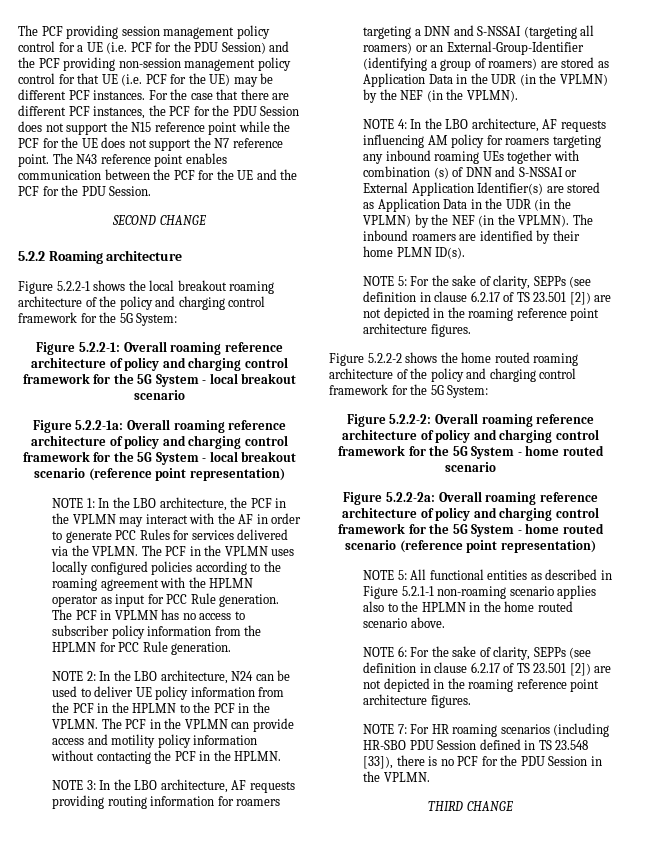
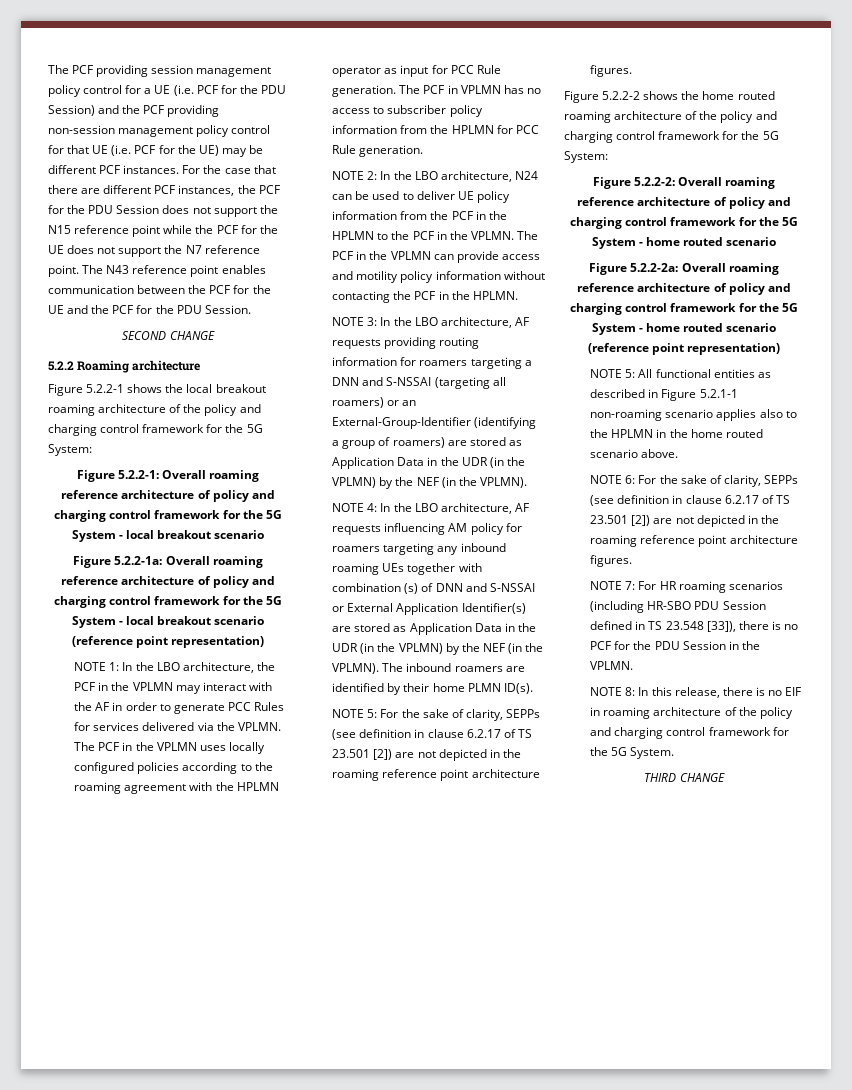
(430, 777) none -> [590,687,802,698] [590,707,793,719] [590,727,789,739] [590,747,675,759] // NOTE 8: In this release, there is no EIF in roaming architecture of the policy and charging control framework for the 5G System.

